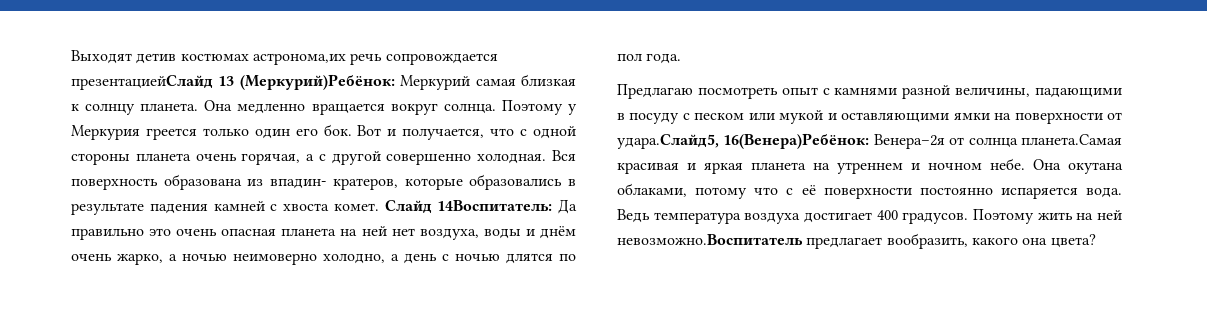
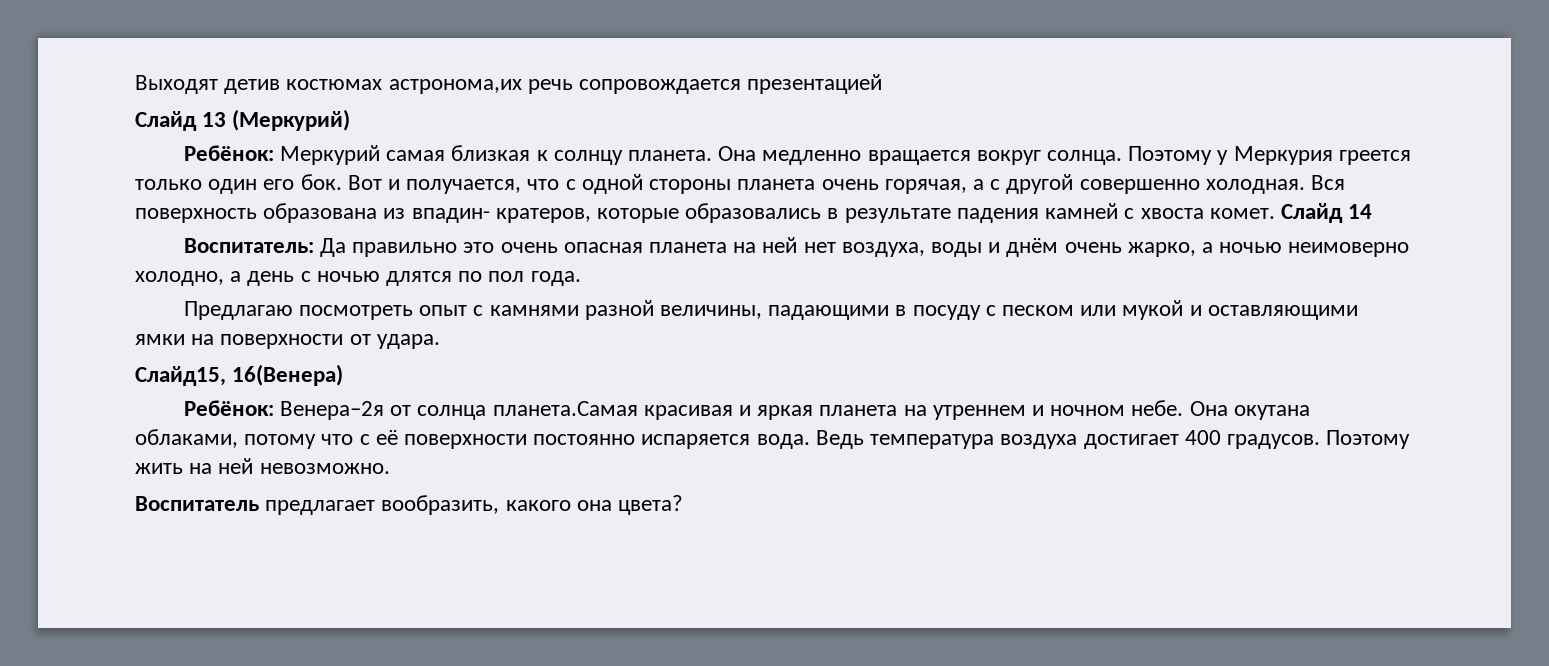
[71,74,395,90] презентациейСлайд 13 (Меркурий)Ребёнок: -> [747,74,883,94] [135,109,351,131] [183,145,274,161] презентацией // Слайд 13 (Меркурий) // Ребёнок:
[437,200,553,211] 14Воспитатель: -> [1348,204,1373,219] [183,238,314,253] 14 // Воспитатель:
[617,133,870,149] удара.Слайд5, 16(Венера)Ребёнок: -> [376,334,440,349] [135,364,344,386] [183,400,274,416] удара. // Слайд15, 16(Венера) // Ребёнок:
[617,234,803,245] невозможно.Воспитатель -> [259,463,390,474] [135,496,259,511] невозможно. // Воспитатель

